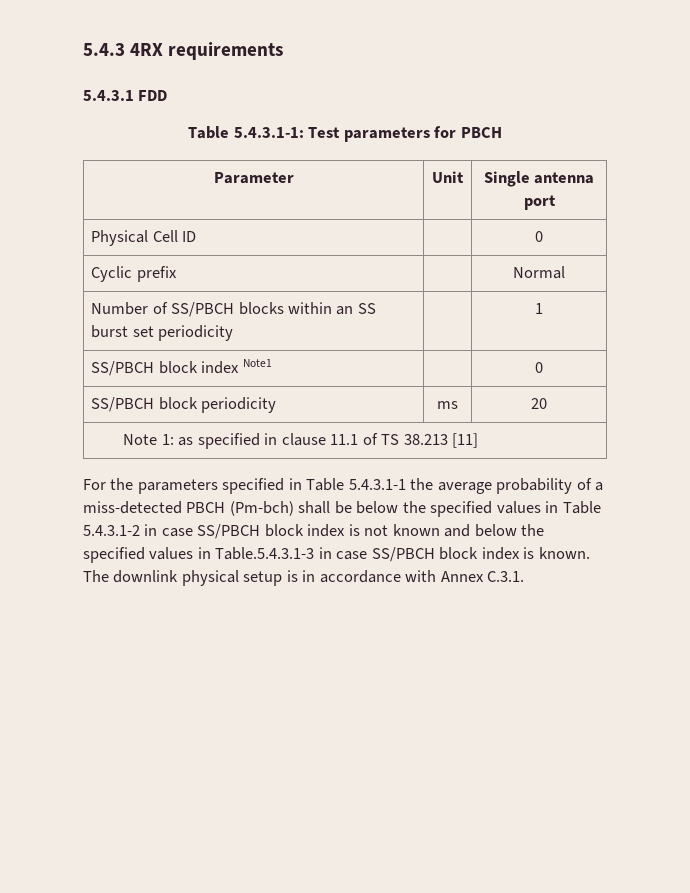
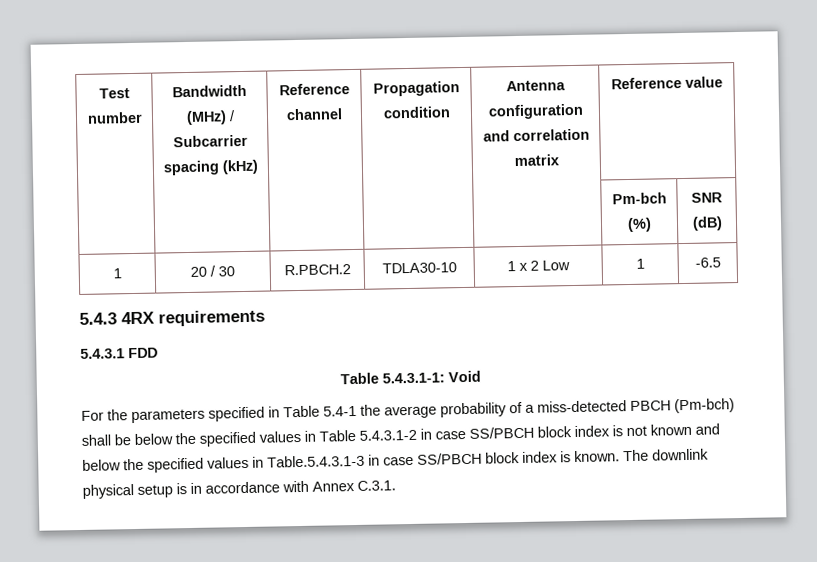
(83, 49) none -> [98,88,130,99] [86,111,143,124] [172,84,247,98] [185,110,236,126] [173,134,248,148] [163,159,259,176] [278,83,350,96] [286,108,343,121] [372,81,460,97] [382,106,451,119] [505,80,566,92] [487,103,584,120] [482,128,590,142] [513,154,559,167] [610,76,723,90] [611,192,667,205] [627,217,652,233] [691,192,723,203] [691,216,723,231] [112,268,122,279] [190,265,235,277] [283,264,351,276] [381,262,457,274] [507,260,570,272] [635,258,645,269] [694,257,721,268] Test number | Bandwidth (MHz) / Subcarrier spacing (kHz) | Reference channel | Propagation condition | Antenna configuration and correlation matrix | Reference value // | | | | | Pm-bch (%) | SNR (dB) // 1 | 20 / 30 | R.PBCH.2 | TDLA30-10 | 1 x 2 Low | 1 | -6.5 //
[308,126,502,142] [213,172,294,184] [432,171,464,183] [483,171,595,187] [523,195,556,210] [91,230,197,246] [535,231,543,242] [91,266,177,282] [513,266,565,279] [91,302,376,317] [91,325,234,341] [535,303,543,314] [91,359,272,376] [535,362,543,373] [91,397,277,413] [437,401,458,409] [531,398,547,409] [123,433,478,449] Test parameters for PBCH // Parameter | Unit | Single antenna port // Physical Cell ID | | 0 // Cyclic prefix | | Normal // Number of SS/PBCH blocks within an SS burst set periodicity | | 1 // SS/PBCH block index Note1 | | 0 // SS/PBCH block periodicity | ms | 20 // Note 1: as specified in clause 11.1 of TS 38.213 [11] -> [447,370,481,383] Void
[348,479,406,490] 5.4.3.1-1 -> [323,405,357,417] 5.4-1

